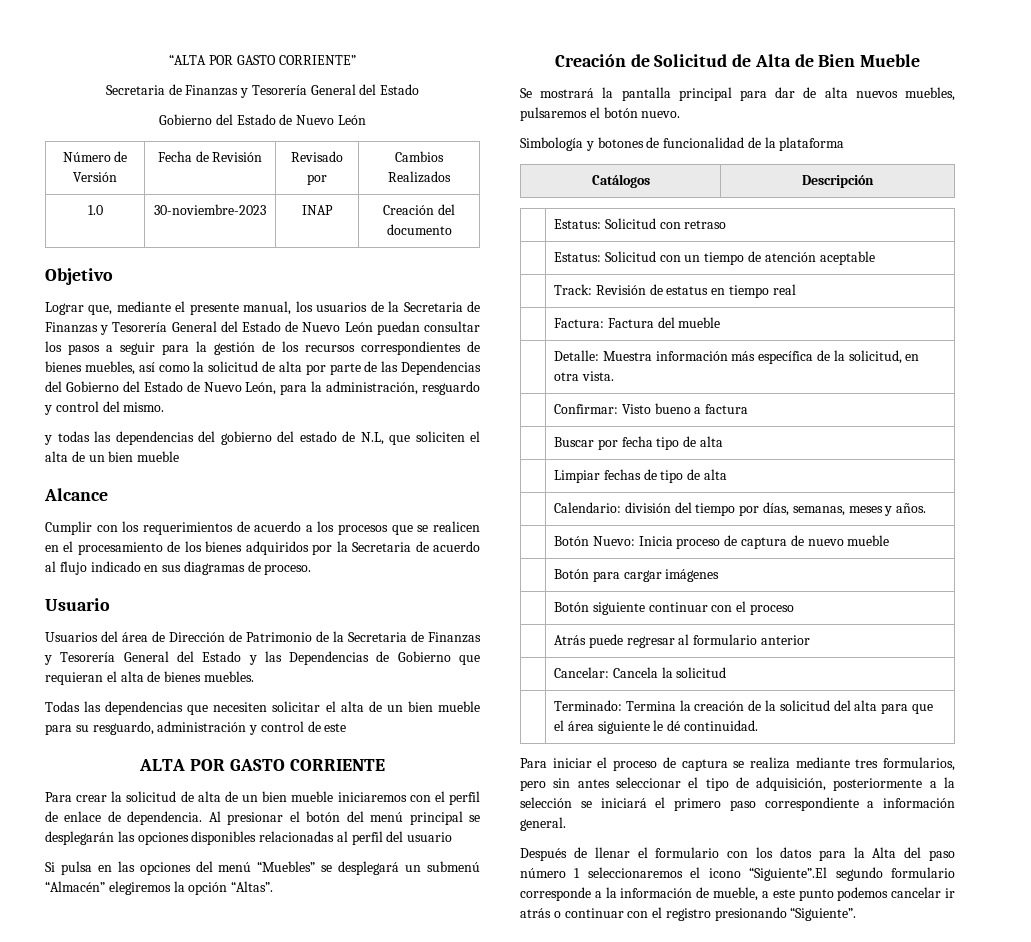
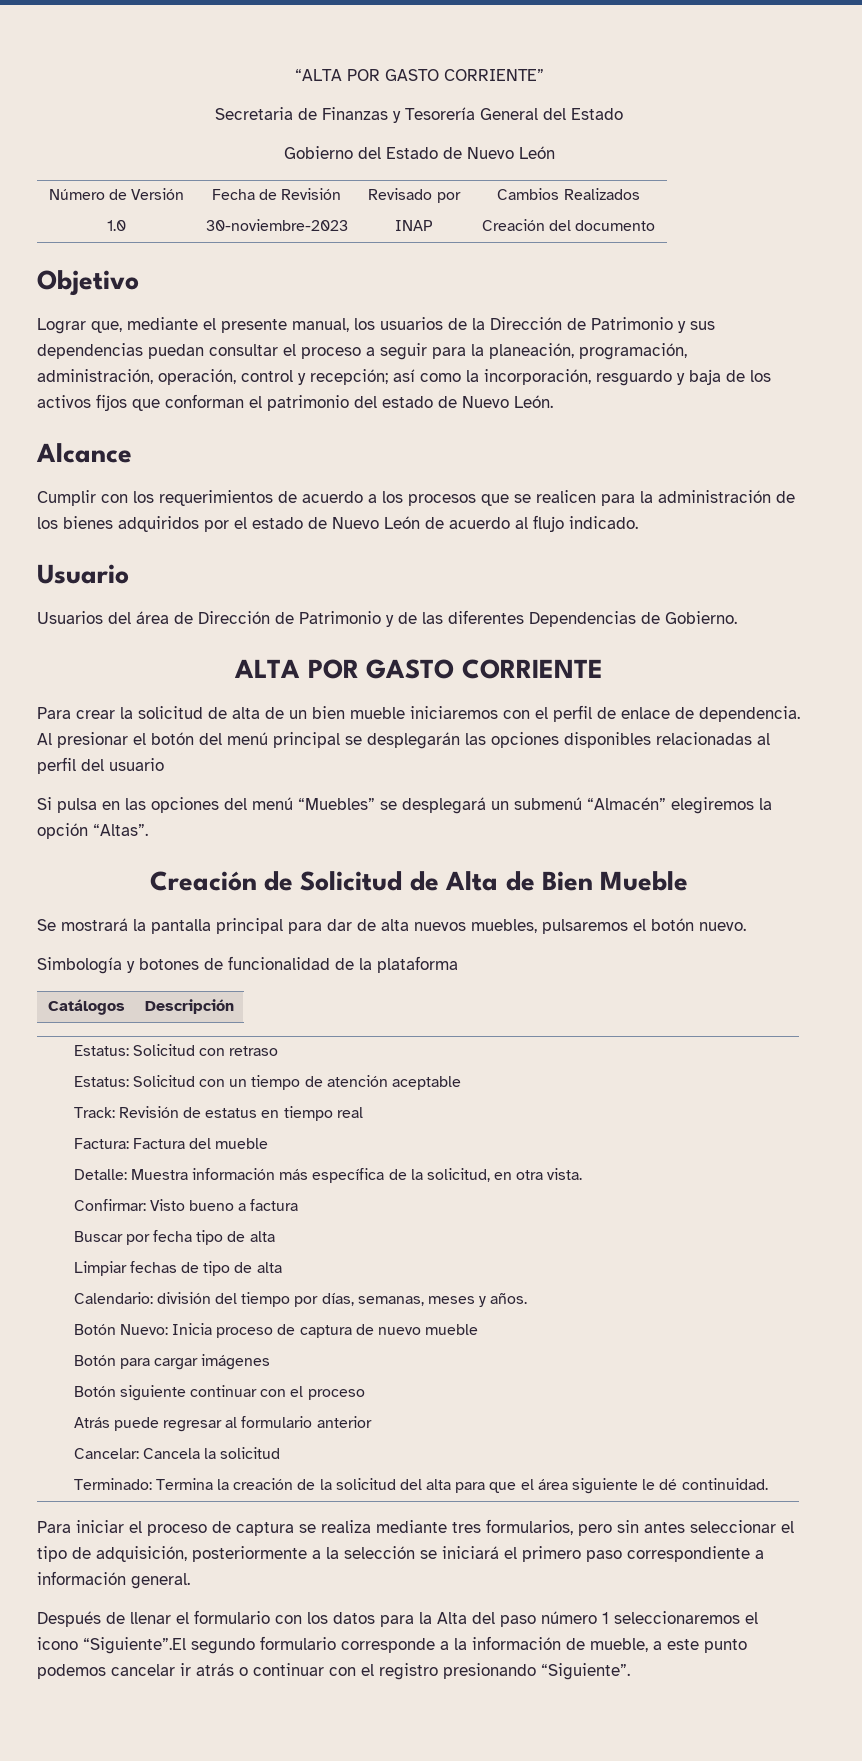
[403,301,480,312] [45,321,480,335] [45,341,480,355] [45,361,481,375] [45,381,480,395] [44,401,165,415] [44,431,480,445] [45,451,180,462] Secretaria de Finanzas y Tesorería General del Estado de Nuevo León puedan consultar los pasos a seguir para la gestión de los recursos correspondientes de bienes muebles, así como la solicitud de alta por parte de las Dependencias del Gobierno del Estado de Nuevo León, para la administración, resguardo y control del mismo. // y todas las dependencias del gobierno del estado de N.L, que soliciten el alta de un bien mueble -> [490,317,715,333] [37,343,687,360] [37,369,771,386] [37,394,553,411] Dirección de Patrimonio y sus dependencias puedan consultar el proceso a seguir para la planeación, programación, administración, operación, control y recepción; así como la incorporación, resguardo y baja de los activos fijos que conforman el patrimonio del estado de Nuevo León.
[45,541,163,555] en el procesamiento -> [601,490,771,506] para la administración
[336,541,480,552] [45,561,312,575] la Secretaria de acuerdo al flujo indicado en sus diagramas de proceso. -> [234,515,638,532] el estado de Nuevo León de acuerdo al flujo indicado.
[316,631,481,643] [44,651,481,665] [45,671,254,685] [45,701,480,715] [45,721,347,735] de la Secretaria de Finanzas y Tesorería General del Estado y las Dependencias de Gobierno que requieran el alta de bienes muebles. // Todas las dependencias que necesiten solicitar el alta de un bien mueble para su resguardo, administración y control de este -> [386,610,737,627] y de las diferentes Dependencias de Gobierno.

